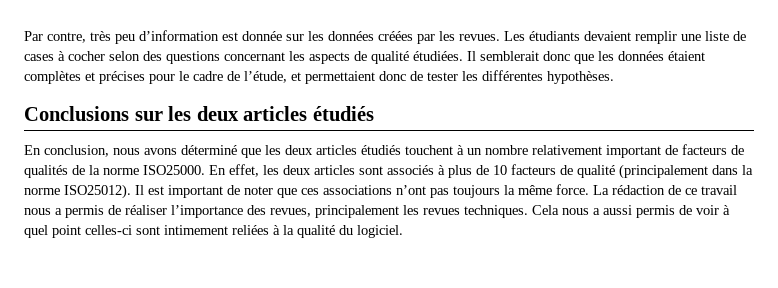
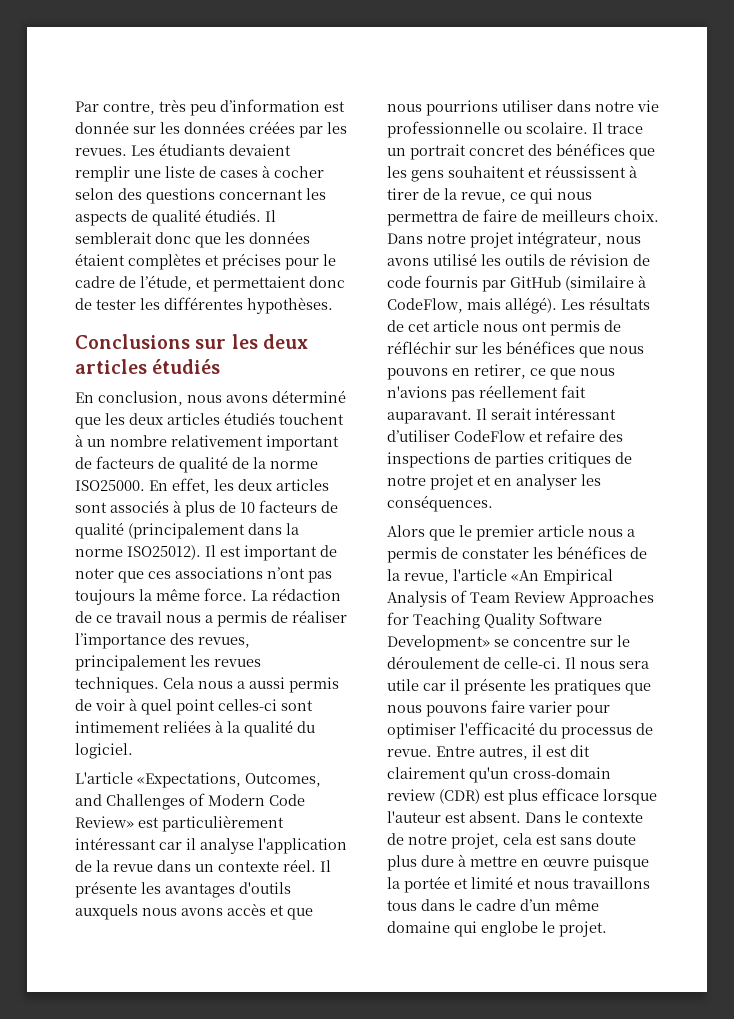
[413,51,463,61] étudiées. -> [205,209,261,222] étudiés.
[24,165,68,178] qualités -> [179,456,228,473] qualité
(403, 231) none -> [75,772,321,788] [75,793,305,810] [75,815,284,832] [75,837,347,854] [75,859,331,872] [75,881,291,898] [75,903,313,920] [387,100,659,116] [387,121,643,138] [387,143,655,160] [387,165,637,182] [387,188,592,204] [387,209,659,226] [387,231,641,248] [387,253,650,266] [387,275,646,292] [387,297,650,314] [387,320,621,336] [387,341,644,358] [387,364,615,380] [387,385,586,402] [387,407,616,424] [387,429,623,442] [387,452,632,468] [387,474,601,490] [387,495,493,512] [387,525,635,541] [387,546,647,563] [387,569,613,585] [387,590,654,607] [387,612,602,629] [387,635,630,651] [387,656,649,669] [387,678,651,695] [387,700,610,717] [387,722,653,739] [387,745,590,760] [387,767,611,783] [387,788,657,805] [387,811,643,823] [387,833,636,849] [387,854,649,871] [387,876,650,893] [387,899,599,911] [387,921,607,937] // L'article «Expectations, Outcomes, and Challenges of Modern Code Review» est particulièrement intéressant car il analyse l'application de la revue dans un contexte réel. Il présente les avantages d'outils auxquels nous avons accès et que nous pourrions utiliser dans notre vie professionnelle ou scolaire. Il trace un portrait concret des bénéfices que les gens souhaitent et réussissent à tirer de la revue, ce qui nous permettra de faire de meilleurs choix. Dans notre projet intégrateur, nous avons utilisé les outils de révision de code fournis par GitHub (similaire à CodeFlow, mais allégé). Les résultats de cet article nous ont permis de réfléchir sur les bénéfices que nous pouvons en retirer, ce que nous n'avions pas réellement fait auparavant. Il serait intéressant d’utiliser CodeFlow et refaire des inspections de parties critiques de notre projet et en analyser les conséquences. // Alors que le premier article nous a permis de constater les bénéfices de la revue, l'article «An Empirical Analysis of Team Review Approaches for Teaching Quality Software Development» se concentre sur le déroulement de celle-ci. Il nous sera utile car il présente les pratiques que nous pouvons faire varier pour optimiser l'efficacité du processus de revue. Entre autres, il est dit clairement qu'un cross-domain review (CDR) est plus efficace lorsque l'auteur est absent. Dans le contexte de notre projet, cela est sans doute plus dure à mettre en œuvre puisque la portée et limité et nous travaillons tous dans le cadre d’un même domaine qui englobe le projet.

